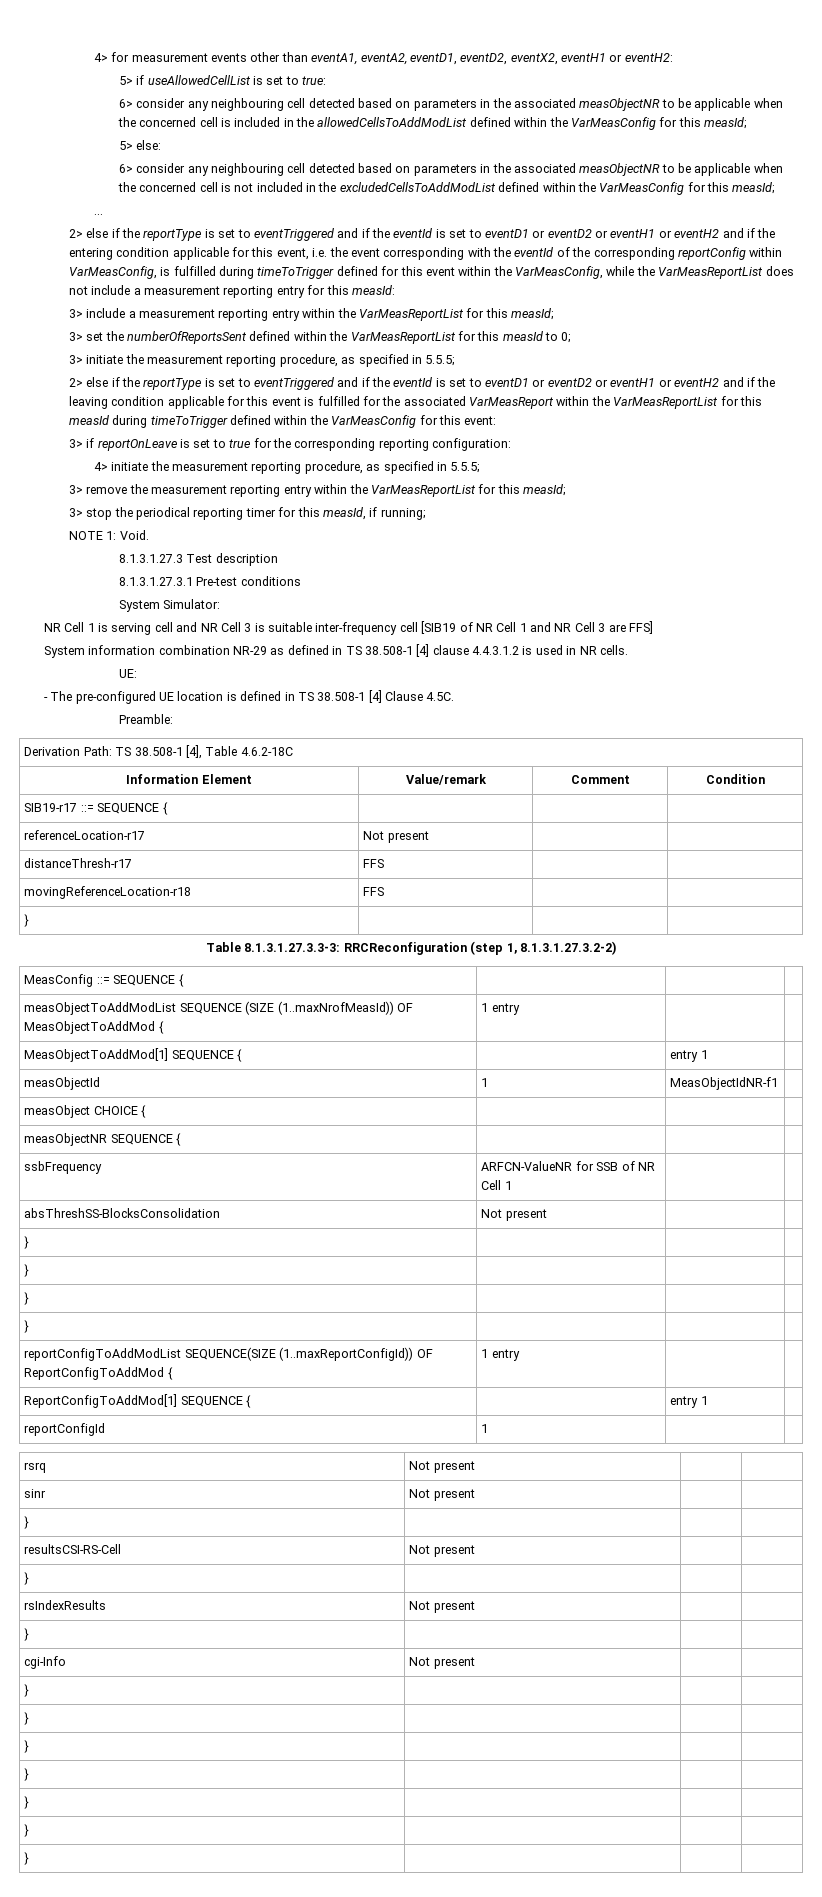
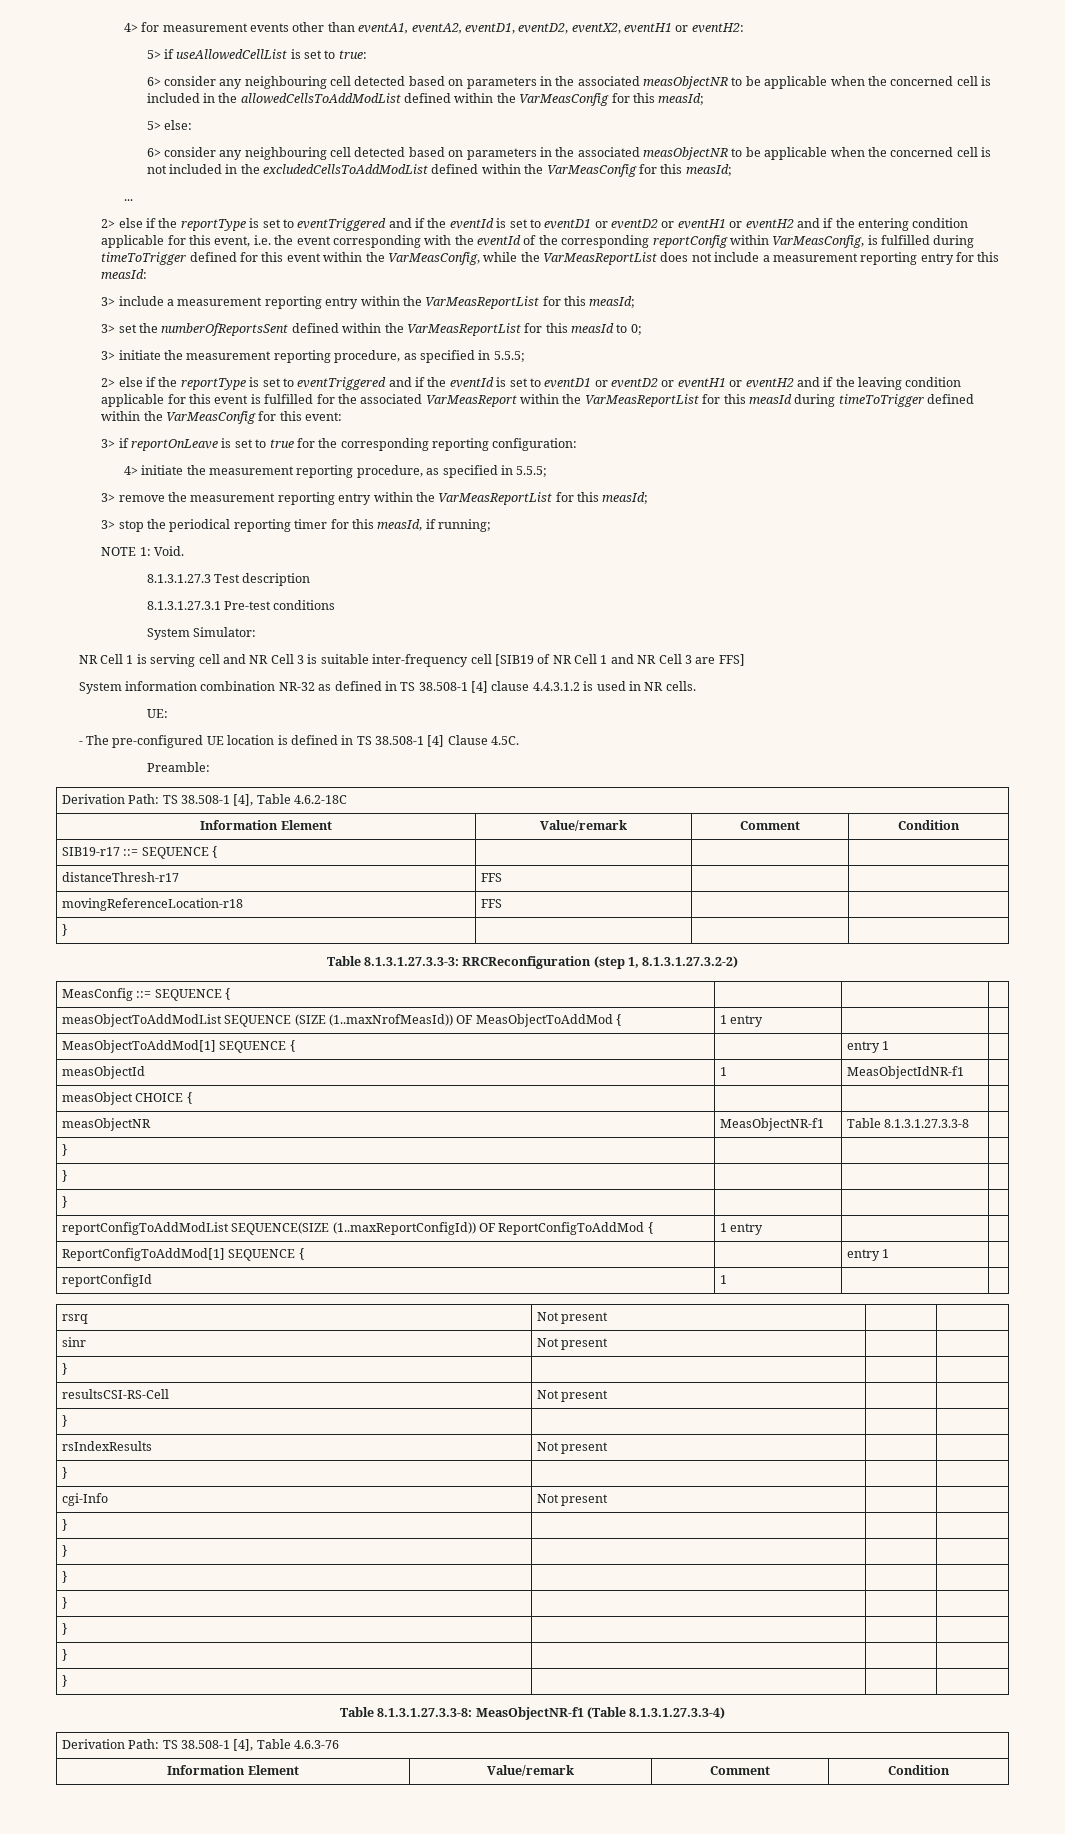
[233,646,268,655] NR-29 -> [278,682,315,691] NR-32
[24,830,146,840] [363,831,429,843] // referenceLocation-r17 | Not present | | -> (217, 852) none
[110,1133,182,1146] [24,1161,103,1174] [481,1161,655,1171] [481,1180,512,1190] [24,1208,221,1218] [481,1209,547,1221] [24,1236,30,1249] SEQUENCE { | | | // ssbFrequency | ARFCN-ValueNR for SSB of NR Cell 1 | | // absThreshSS-BlocksConsolidation | Not present | | // } | | -> [719,1118,824,1131] [846,1118,970,1128] | MeasObjectNR-f1 | Table 8.1.3.1.27.3.3-8
(30, 1858) none -> [339,1707,726,1720] [61,1739,340,1751] [167,1765,299,1775] [487,1765,574,1776] [710,1766,770,1775] [888,1765,950,1775] // Table 8.1.3.1.27.3.3-8: MeasObjectNR-f1 (Table 8.1.3.1.27.3.3-4) // Derivation Path: TS 38.508-1 [4], Table 4.6.3-76 // Information Element | Value/remark | Comment | Condition

